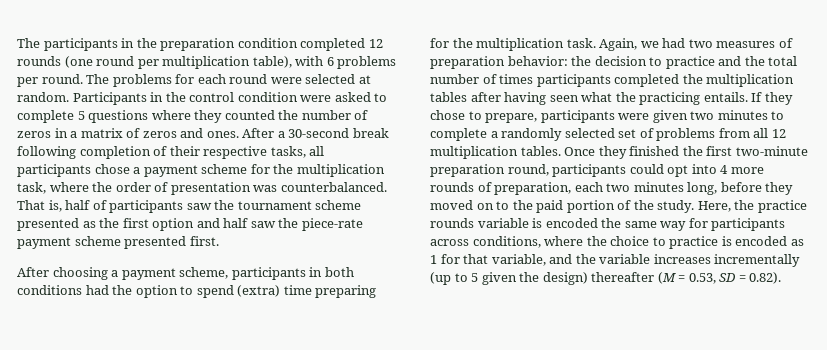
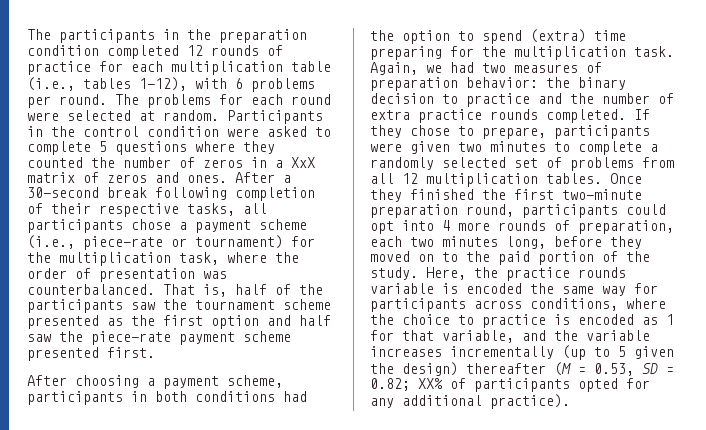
[64,56,292,69] (one round per multiplication table), -> [267,45,283,56] [27,61,331,75] [27,77,187,91] of practice for each multiplication table (i.e., tables 1-12),
(78, 134) none -> [291,157,315,168] XxX
(248, 169) none -> [27,235,283,250] (i.e., piece-rate or tournament)
(107, 205) none -> [299,284,323,295] the
(592, 61) none -> [578,77,626,90] binary
[768,56,798,66] [430,74,795,87] [430,92,748,105] total number of times participants completed the multiplication tables after having seen what the practicing entails. -> [602,93,674,104] [370,109,626,123] number of extra practice rounds completed.
[749,272,782,284] 0.82). -> [370,378,650,392] [370,394,570,409] 0.82; XX% of participants opted for any additional practice).

